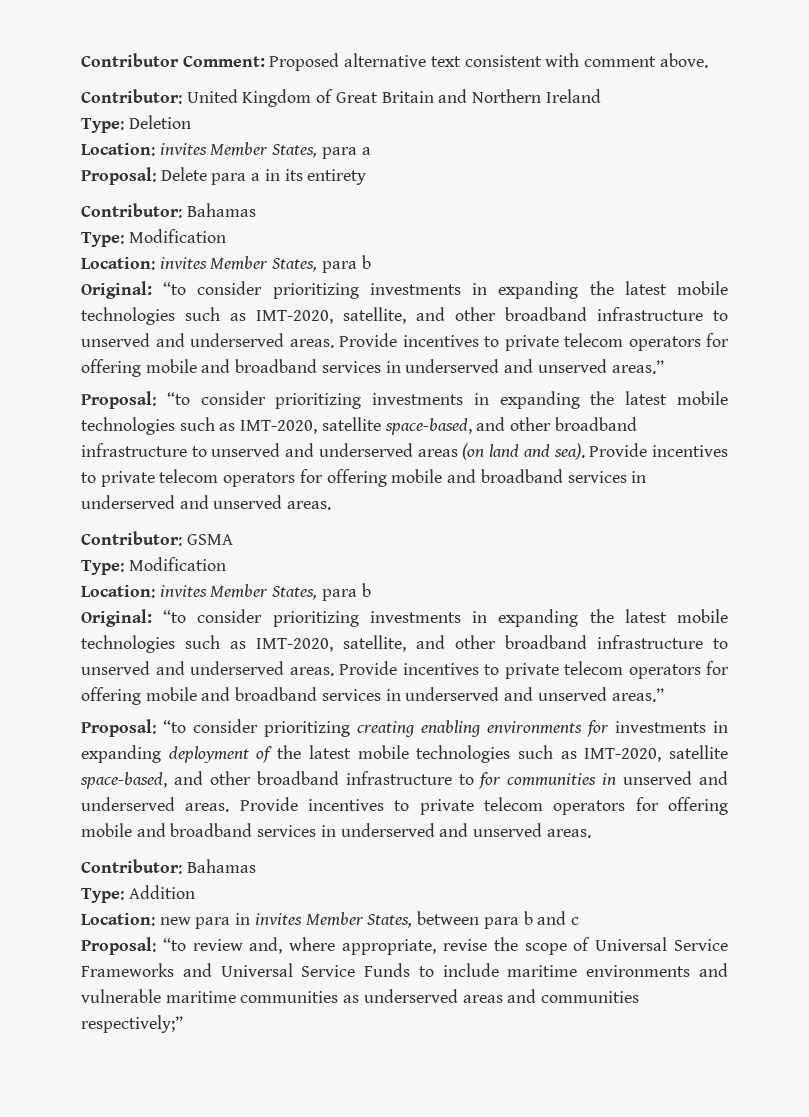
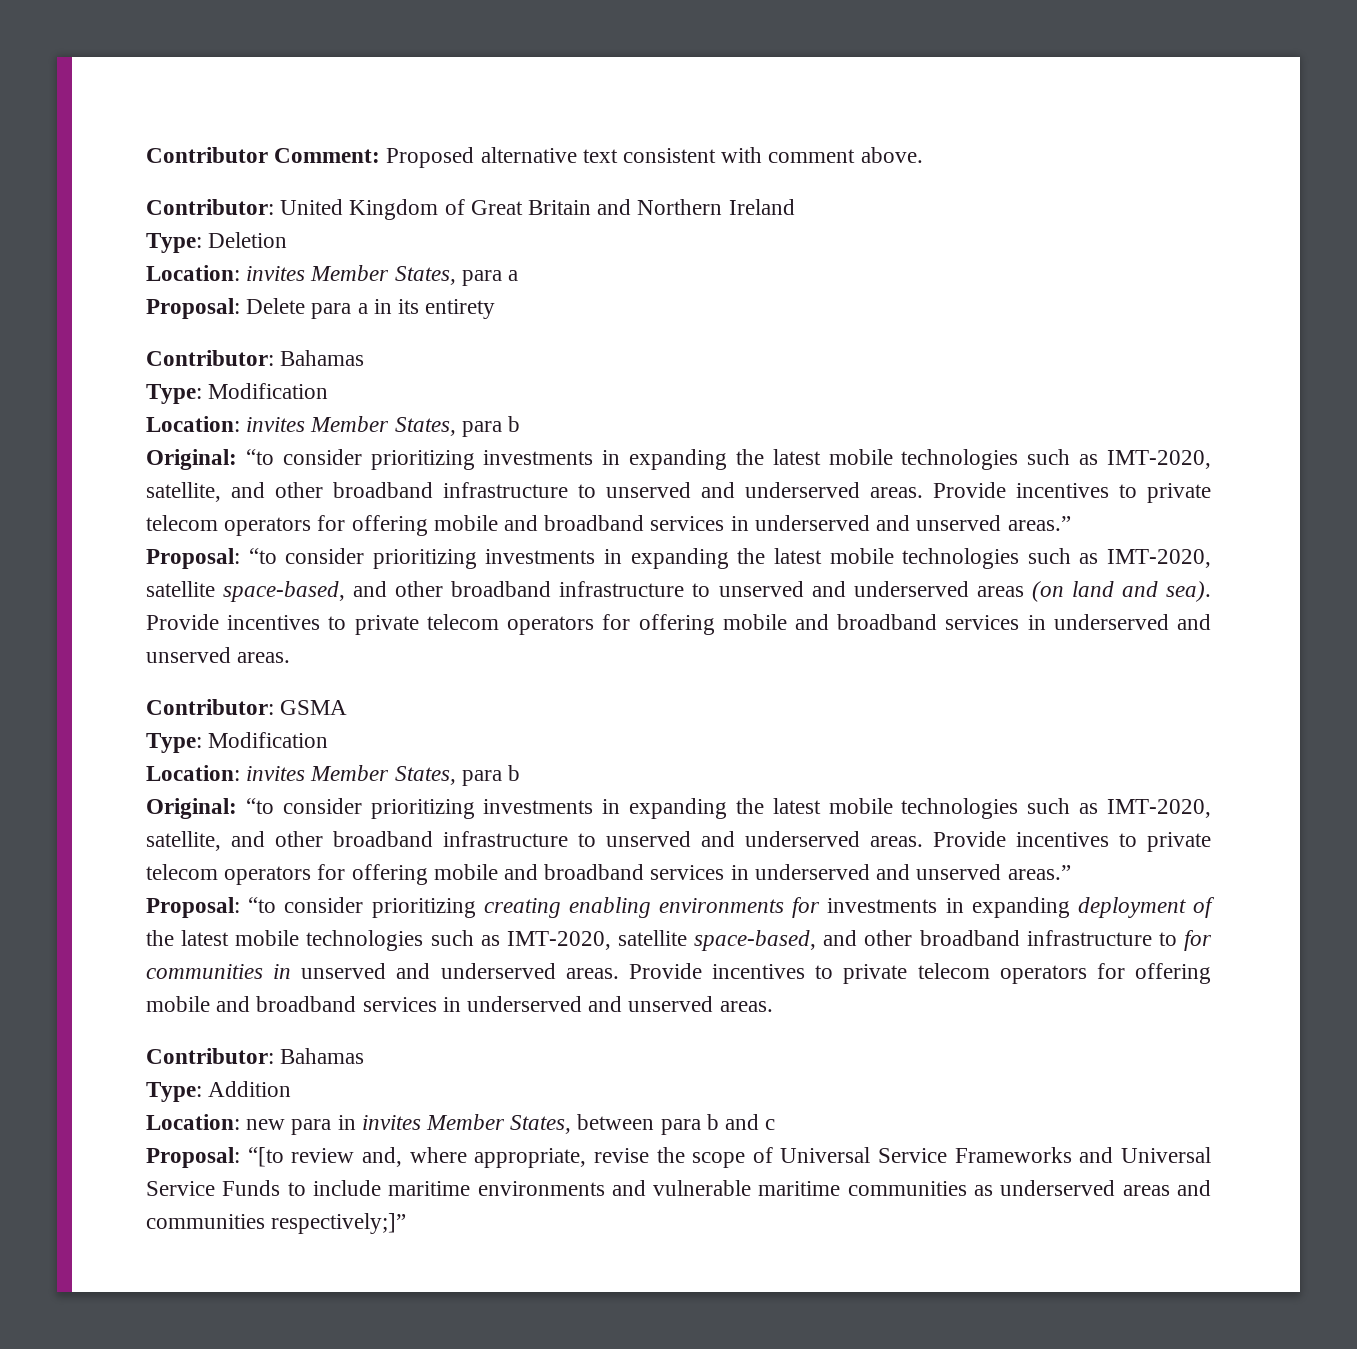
[162,938,186,951] “to -> [247,1147,284,1167] “[to
[81,1015,183,1033] respectively;” -> [271,1213,407,1234] respectively;]”

